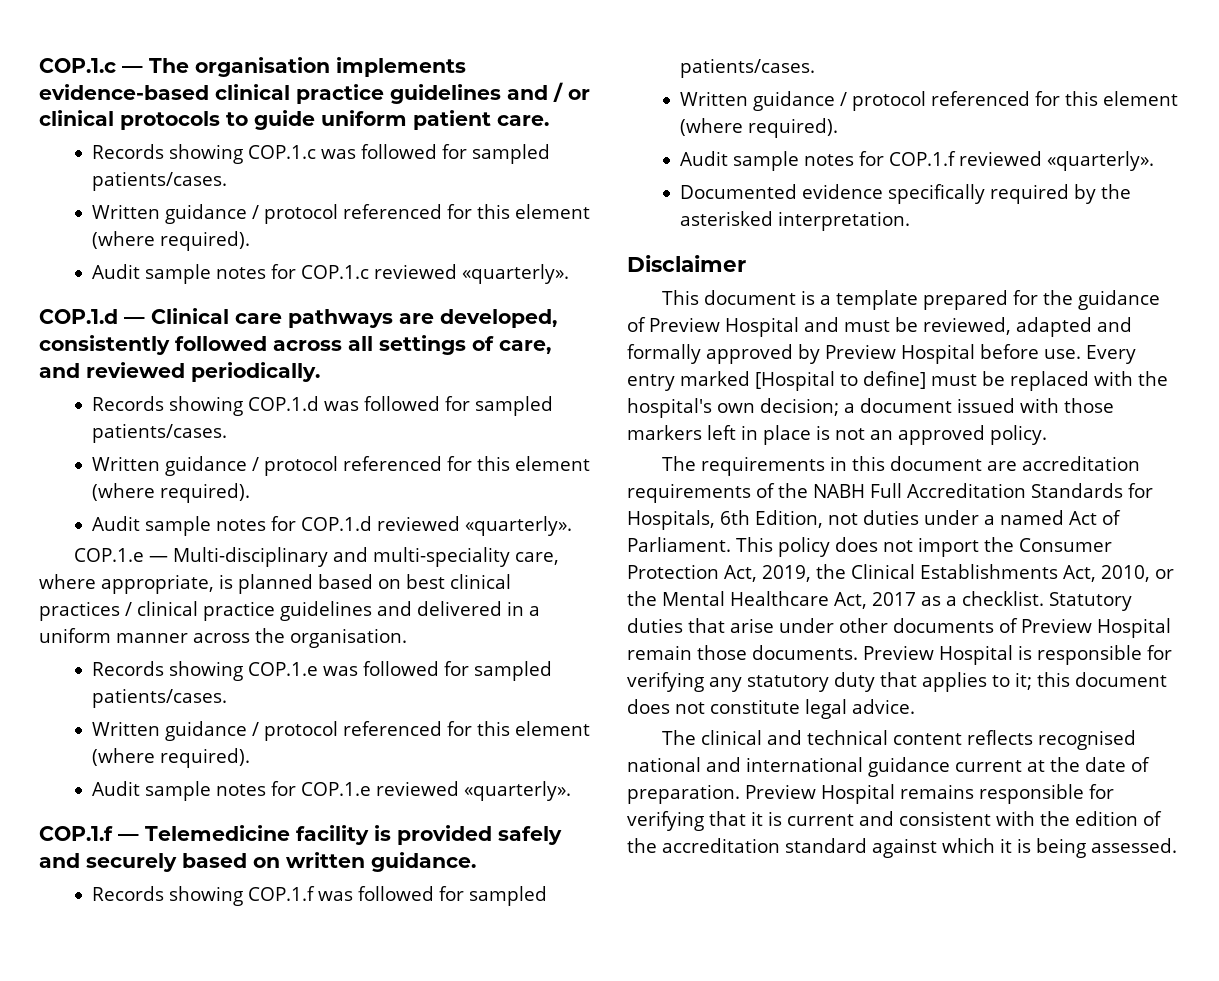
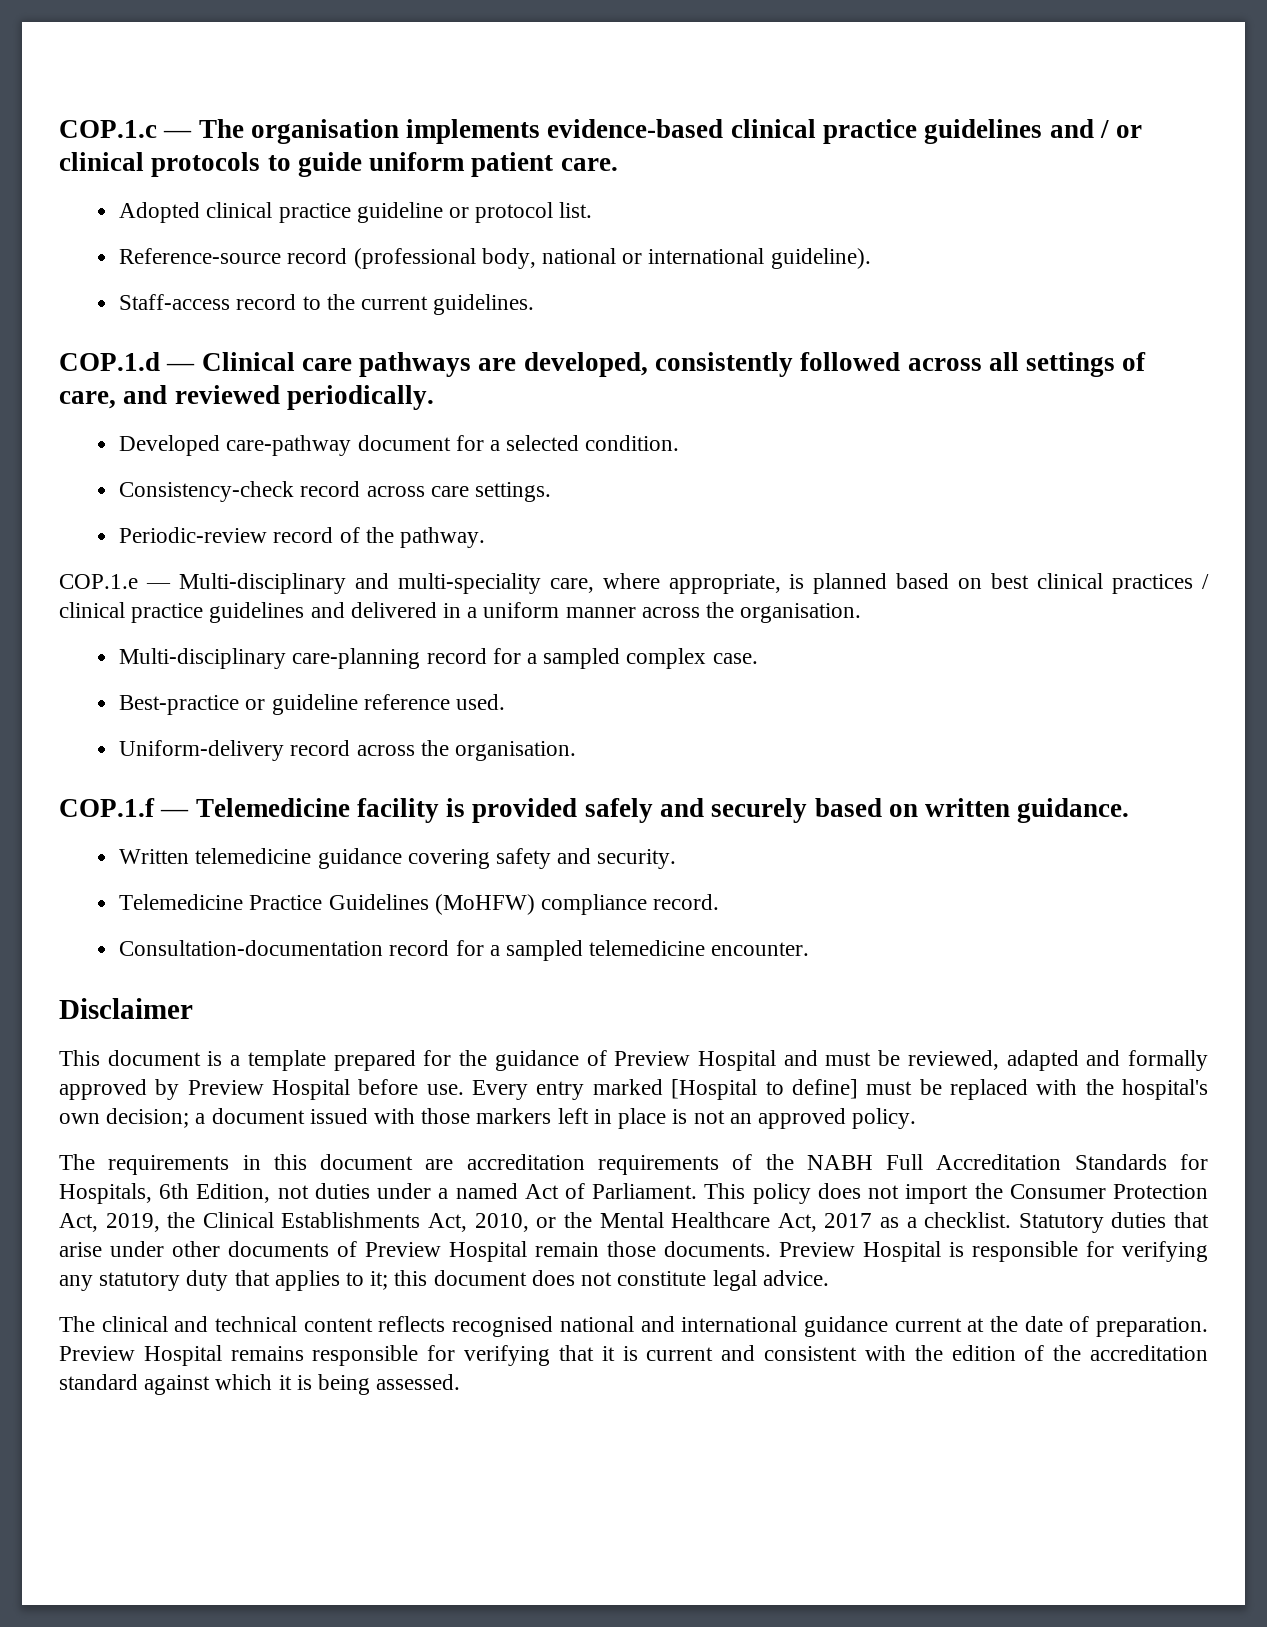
[91,144,550,164] [91,171,227,191] [91,204,590,224] [91,231,250,251] [91,264,569,284] Records showing COP.1.c was followed for sampled patients/cases. // Written guidance / protocol referenced for this element (where required). // Audit sample notes for COP.1.c reviewed «quarterly». -> [119,202,593,223] [119,248,871,269] [119,294,535,315] Adopted clinical practice guideline or protocol list. // Reference-source record (professional body, national or international guideline). // Staff-access record to the current guidelines.
[91,396,553,416] [91,423,227,443] [91,456,590,476] [91,483,250,503] [91,516,572,536] Records showing COP.1.d was followed for sampled patients/cases. // Written guidance / protocol referenced for this element (where required). // Audit sample notes for COP.1.d reviewed «quarterly». -> [119,435,680,456] [119,481,552,502] [119,527,486,548] Developed care-pathway document for a selected condition. // Consistency-check record across care settings. // Periodic-review record of the pathway.
[91,661,552,681] [91,688,227,708] [91,721,590,741] [91,748,250,768] [91,781,571,801] Records showing COP.1.e was followed for sampled patients/cases. // Written guidance / protocol referenced for this element (where required). // Audit sample notes for COP.1.e reviewed «quarterly». -> [119,648,758,669] [119,694,506,715] [119,740,577,761] Multi-disciplinary care-planning record for a sampled complex case. // Best-practice or guideline reference used. // Uniform-delivery record across the organisation.
[91,886,547,906] [679,58,815,78] [679,91,1178,111] [679,118,838,138] [679,151,1154,171] [679,184,1131,204] [679,211,910,231] Records showing COP.1.f was followed for sampled patients/cases. // Written guidance / protocol referenced for this element (where required). // Audit sample notes for COP.1.f reviewed «quarterly». // Documented evidence specifically required by the asterisked interpretation. -> [119,848,677,869] [119,894,720,915] [119,940,810,961] Written telemedicine guidance covering safety and security. // Telemedicine Practice Guidelines (MoHFW) compliance record. // Consultation-documentation record for a sampled telemedicine encounter.

